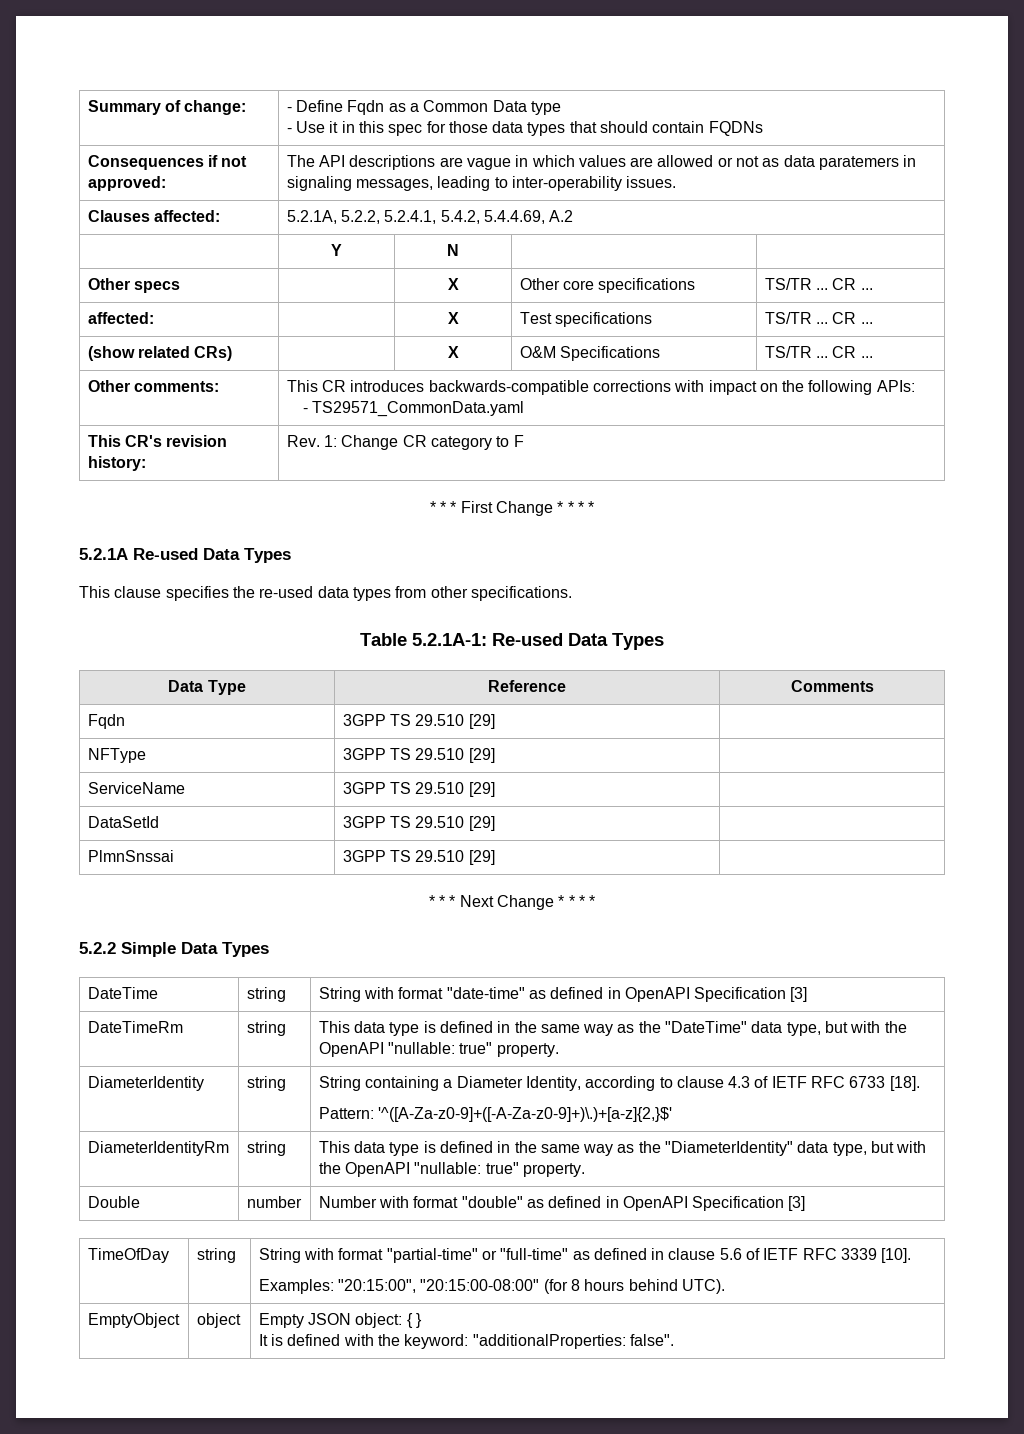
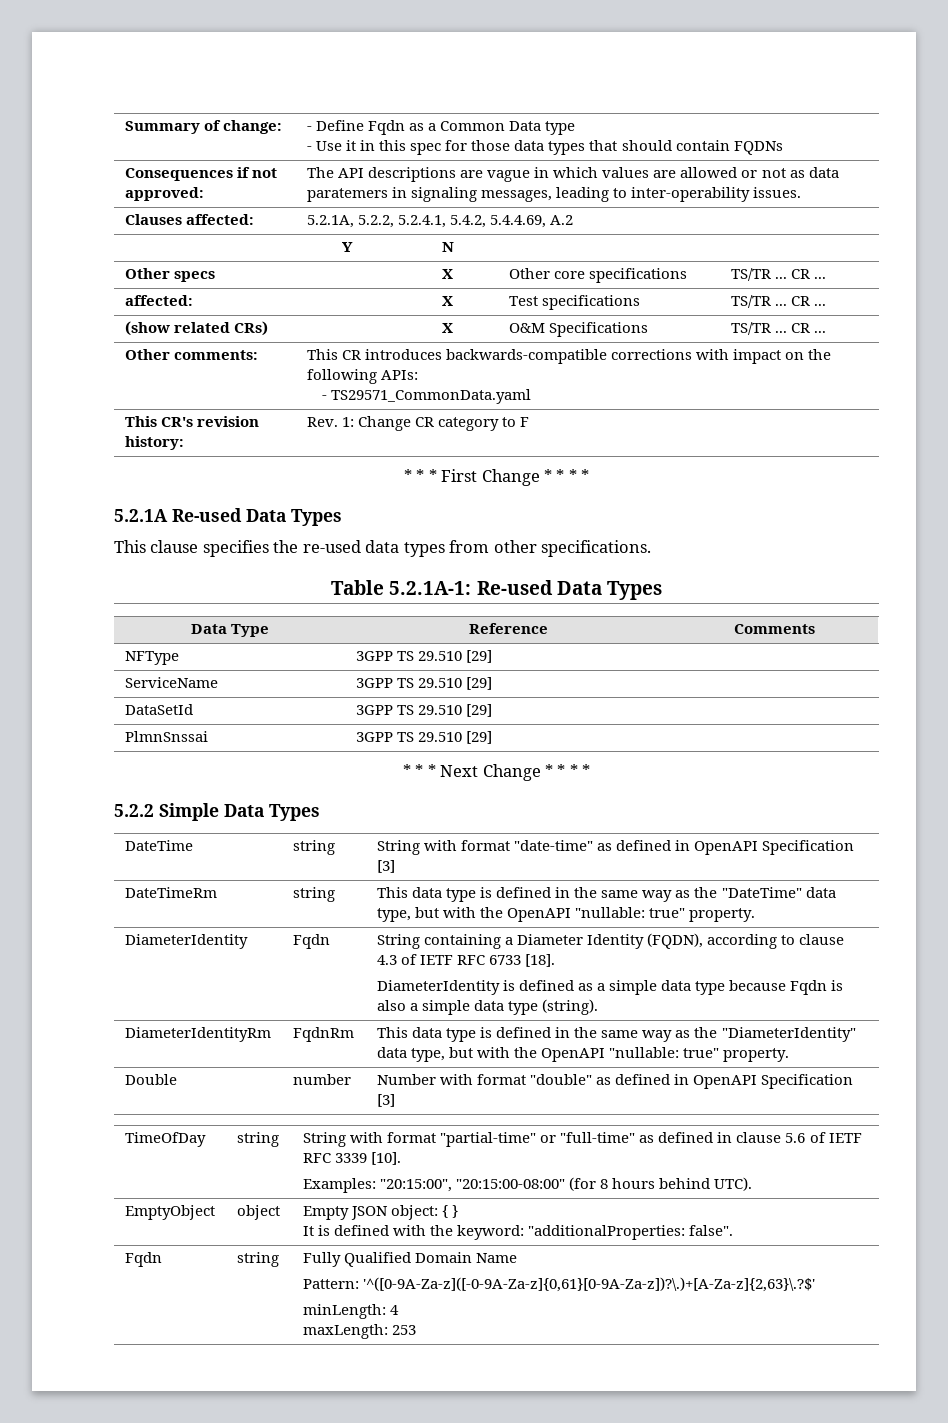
[87,714,125,729] [342,714,495,729] // Fqdn | 3GPP TS 29.510 [29] | -> (815, 629) none
[246,1076,286,1091] string -> [292,934,330,949] Fqdn
[525,1076,581,1091] Identity, -> [587,933,704,949] Identity (FQDN),
[318,1107,672,1122] Pattern: '^([A-Za-z0-9]+([-A-Za-z0-9]+)\.)+[a-z]{2,}$' -> [376,980,844,995] [376,999,599,1015] DiameterIdentity is defined as a simple data type because Fqdn is also a simple data type (string).
[246,1141,286,1156] string -> [292,1027,354,1042] FqdnRm
(674, 1340) none -> [124,1252,162,1267] [236,1252,279,1267] [302,1252,518,1267] [302,1277,816,1292] [302,1304,400,1319] [302,1324,417,1339] // Fqdn | string | Fully Qualified Domain Name // Pattern: '^([0-9A-Za-z]([-0-9A-Za-z]{0,61}[0-9A-Za-z])?\.)+[A-Za-z]{2,63}\.?$' // minLength: 4 // maxLength: 253

